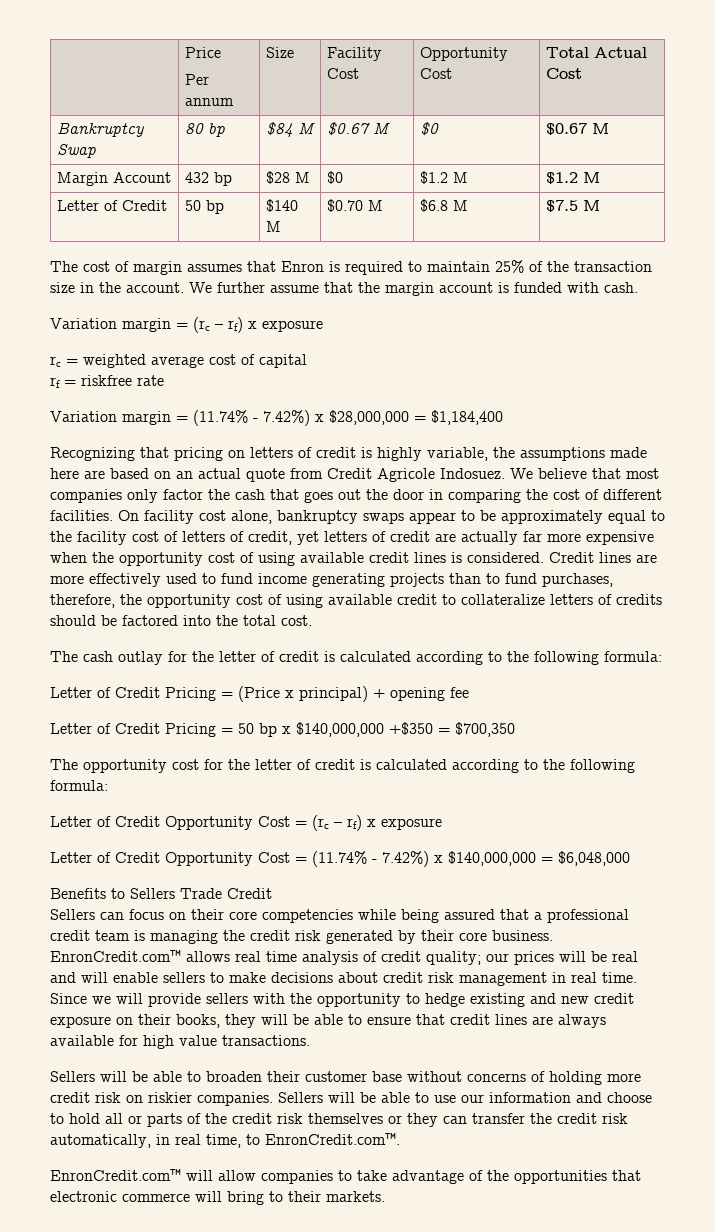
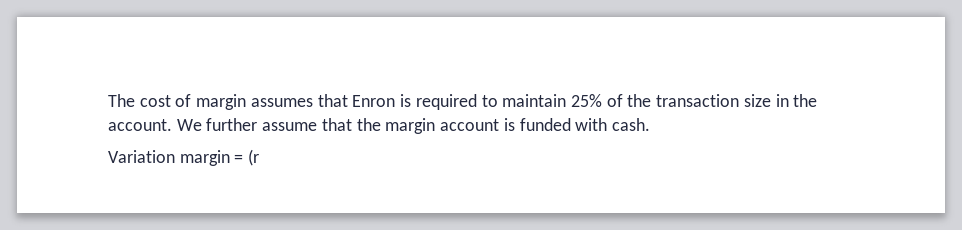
[185,47,222,58] [185,74,210,85] [185,98,235,106] [266,47,295,58] [327,47,383,61] [327,68,360,79] [420,47,509,61] [420,68,453,79] [546,47,648,58] [546,68,583,79] [57,122,145,137] [57,144,97,158] [185,123,226,137] [266,122,316,138] [327,122,391,136] [420,122,440,136] [546,123,610,135] [57,172,172,186] [185,172,233,186] [266,171,311,184] [327,171,344,184] [420,171,469,184] [546,172,601,184] [57,200,168,211] [185,200,225,214] [266,199,299,212] [266,221,282,232] [327,199,384,212] [420,199,469,212] [546,200,601,212] | Price // Per annum | Size | Facility Cost | Opportunity Cost | Total Actual Cost // Bankruptcy Swap | 80 bp | $84 M | $0.67 M | $0 | $0.67 M // Margin Account | 432 bp | $28 M | $0 | $1.2 M | $1.2 M // Letter of Credit | 50 bp | $140 M | $0.70 M | $6.8 M | $7.5 M // -> (108, 100) none
[193,317,323,333] [50,354,307,368] [50,375,164,388] [50,410,503,426] [50,447,647,461] [50,468,659,482] [50,489,662,503] [50,510,665,524] [50,531,654,545] [50,552,657,566] [50,573,613,587] [50,594,662,608] [50,615,312,626] [50,651,662,665] [50,686,469,702] [50,722,515,737] [50,759,635,773] [50,780,108,791] [50,815,442,831] [50,851,630,867] [50,888,272,899] [50,909,629,923] [50,930,553,944] [50,949,638,965] [50,972,637,986] [50,993,634,1007] [50,1014,606,1028] [50,1035,310,1049] [50,1071,641,1085] [50,1092,652,1106] [50,1113,628,1127] [50,1132,400,1148] [50,1168,641,1184] [50,1191,385,1205] (rc – rf) x exposure // rc = weighted average cost of capital // rf = riskfree rate // Variation margin = (11.74% - 7.42%) x $28,000,000 = $1,184,400 // Recognizing that pricing on letters of credit is highly variable, the assumptions made here are based on an actual quote from Credit Agricole Indosuez. We believe that most companies only factor the cash that goes out the door in comparing the cost of different facilities. On facility cost alone, bankruptcy swaps appear to be approximately equal to the facility cost of letters of credit, yet letters of credit are actually far more expensive when the opportunity cost of using available credit lines is considered. Credit lines are more effectively used to fund income generating projects than to fund purchases, therefore, the opportunity cost of using available credit to collateralize letters of credits should be factored into the total cost. // The cash outlay for the letter of credit is calculated according to the following formula: // Letter of Credit Pricing = (Price x principal) + opening fee // Letter of Credit Pricing = 50 bp x $140,000,000 +$350 = $700,350 // The opportunity cost for the letter of credit is calculated according to the following formula: // Letter of Credit Opportunity Cost = (rc – rf) x exposure // Letter of Credit Opportunity Cost = (11.74% - 7.42%) x $140,000,000 = $6,048,000 // Benefits to Sellers Trade Credit // Sellers can focus on their core competencies while being assured that a professional credit team is managing the credit risk generated by their core business. EnronCredit.com™ allows real time analysis of credit quality; our prices will be real and will enable sellers to make decisions about credit risk management in real time. Since we will provide sellers with the opportunity to hedge existing and new credit exposure on their books, they will be able to ensure that credit lines are always available for high value transactions. // Sellers will be able to broaden their customer base without concerns of holding more credit risk on riskier companies. Sellers will be able to use our information and choose to hold all or parts of the credit risk themselves or they can transfer the credit risk automatically, in real time, to EnronCredit.com™. // EnronCredit.com™ will allow companies to take advantage of the opportunities that electronic commerce will bring to their markets. -> [248,149,260,166] (r

